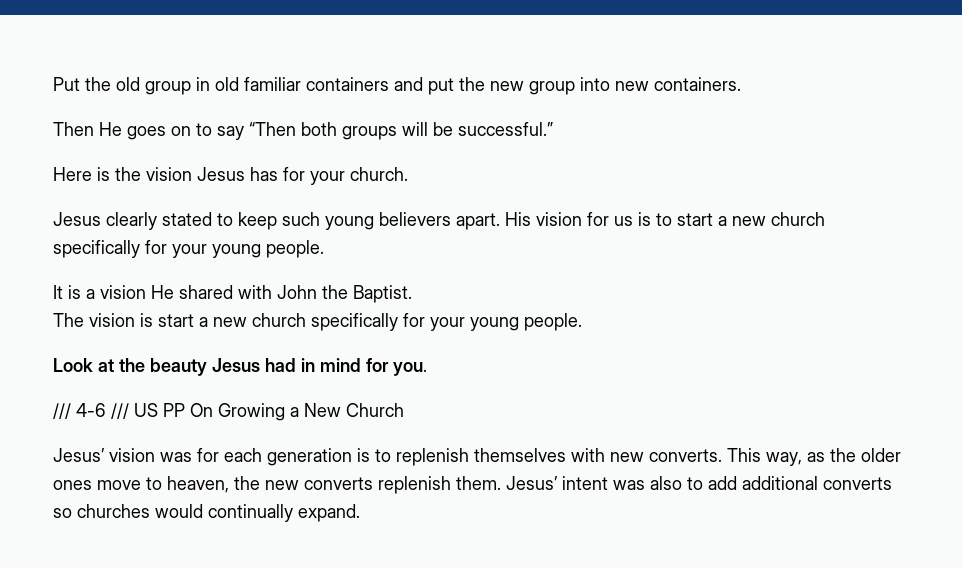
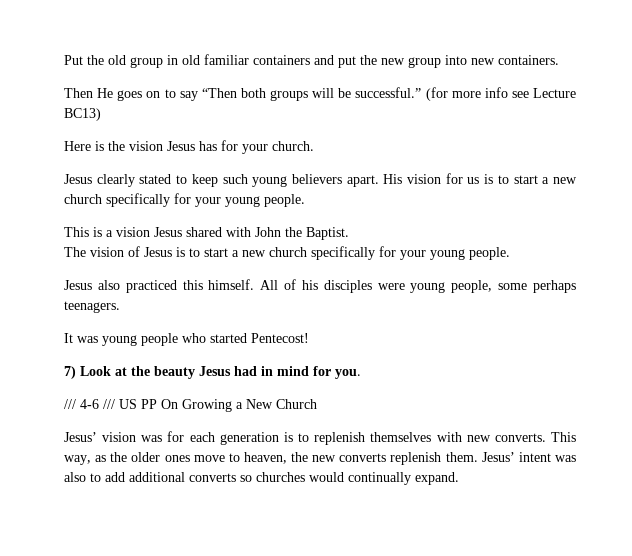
(553, 129) none -> [425,87,576,101] [64,108,101,121] (for more info see Lecture BC13)
[53,285,63,299] It -> [64,227,89,237] This
[151,285,174,299] He -> [154,227,182,237] Jesus
[140,313,582,331] is start a new church specifically for your young people. // -> [128,246,510,260] [64,279,577,293] [64,301,120,313] [64,333,309,346] [64,366,76,379] of Jesus is to start a new church specifically for your young people. // Jesus also practiced this himself. All of his disciples were young people, some perhaps teenagers. // It was young people who started Pentecost! // 7)

